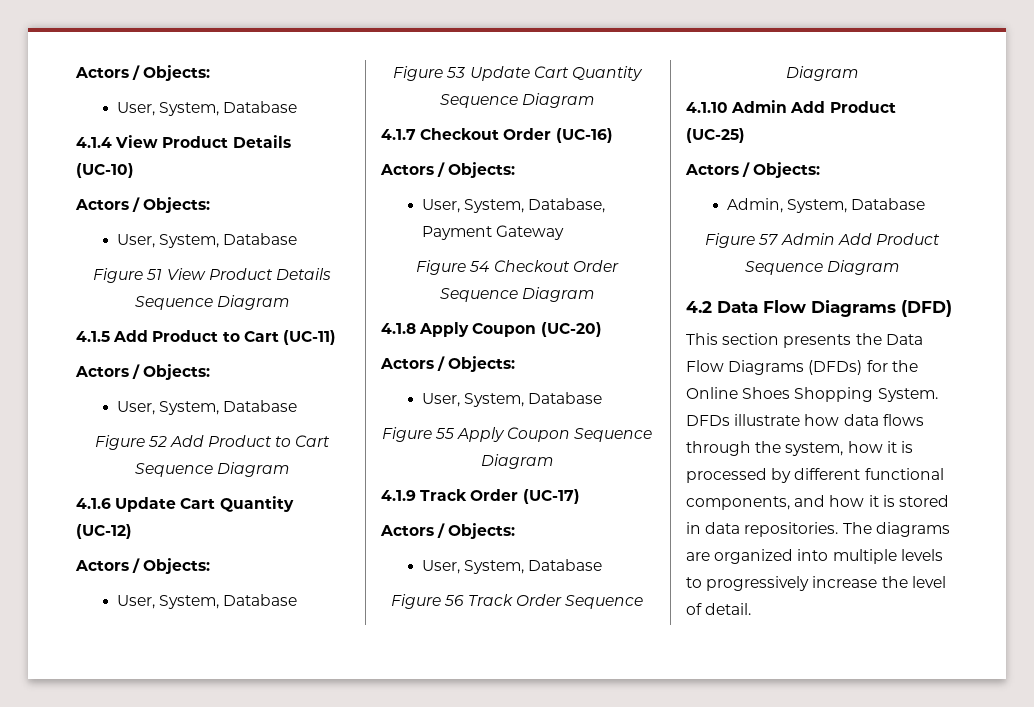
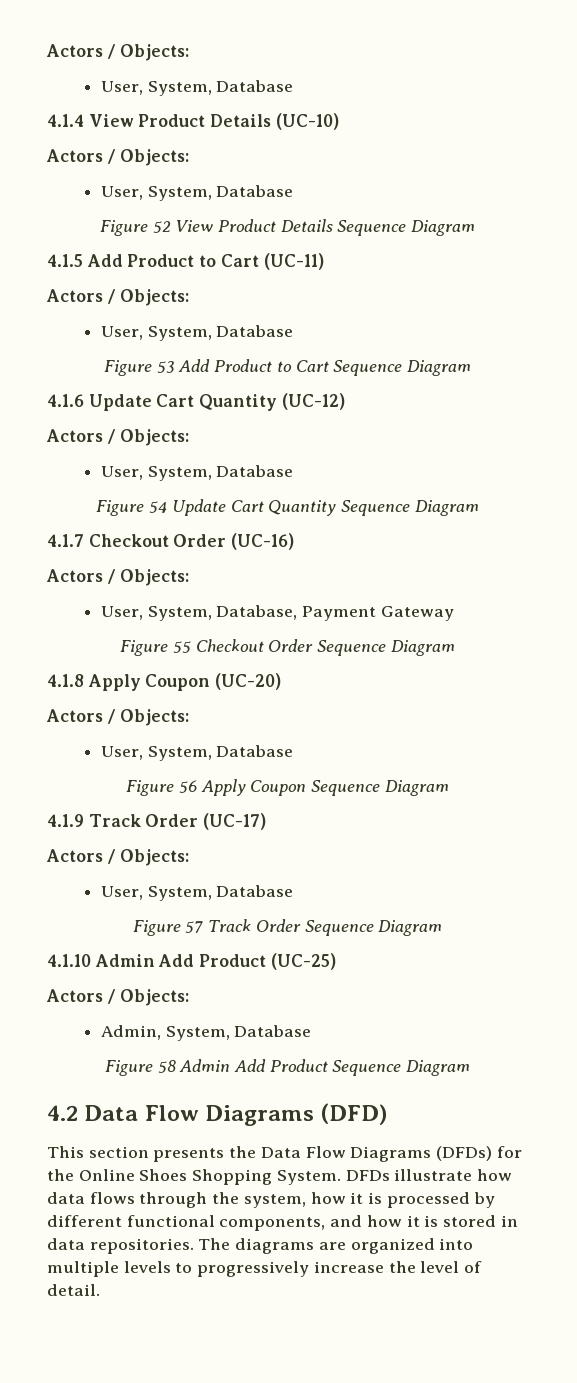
[146,269,163,280] 51 -> [152,221,171,233] 52
[147,436,167,447] 52 -> [156,361,175,373] 53
[446,67,466,78] 53 -> [149,501,168,513] 54
[469,261,490,272] 54 -> [172,641,191,653] 55
[434,428,454,439] 55 -> [178,780,197,793] 56
[444,595,465,606] 56 -> [185,921,204,933] 57
[758,234,779,245] 57 -> [157,1060,176,1073] 58

